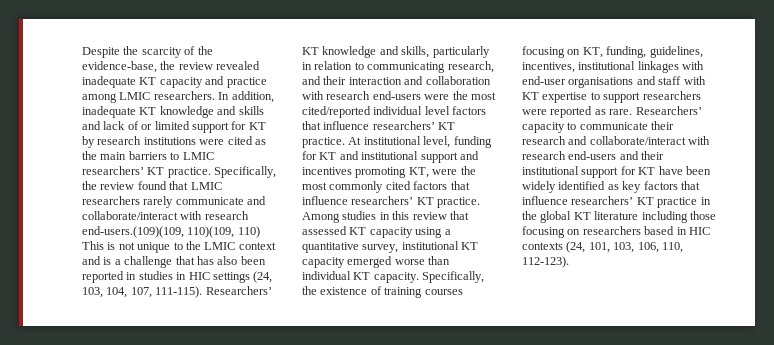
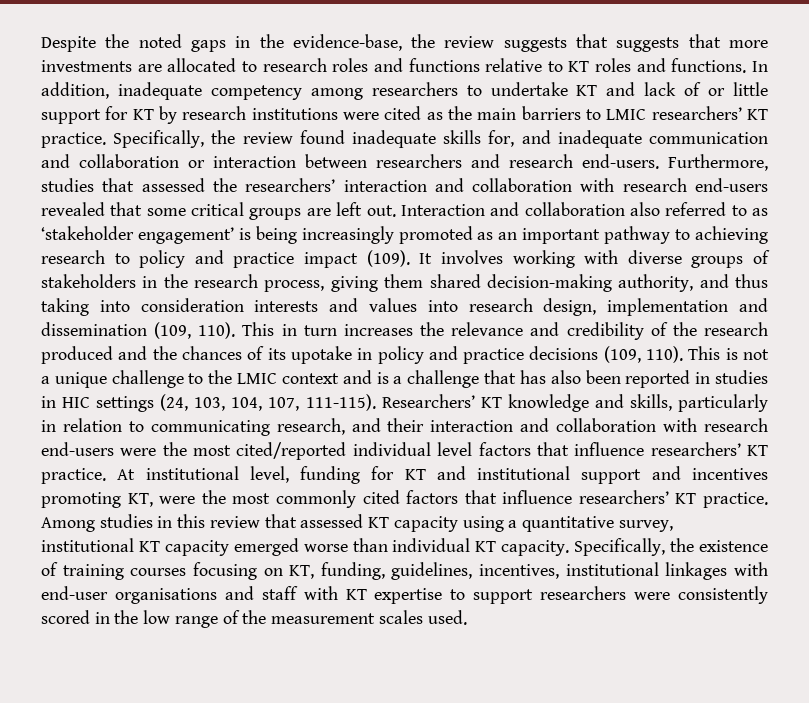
[141,46,196,58] scarcity of -> [138,34,251,52] noted gaps in
[216,61,261,70] [82,76,267,88] [82,91,274,103] [82,106,264,118] revealed inadequate KT capacity and practice among LMIC researchers. In addition, inadequate KT knowledge and skills -> [503,34,768,52] [41,58,768,73] [41,82,598,100] suggests that suggests that more investments are allocated to research roles and functions relative to KT roles and functions. In addition, inadequate competency among researchers to undertake KT
[154,121,190,130] limited -> [732,82,768,96] little
[169,181,222,190] [82,196,267,208] [82,211,249,220] [82,226,260,238] [82,241,171,253] that LMIC researchers rarely communicate and collaborate/interact with research end-users.(109)(109, 110)(109, 110) This is not unique -> [351,130,768,148] [41,154,768,171] [41,178,768,192] [41,202,768,220] [41,226,768,244] [41,250,771,268] [41,274,769,292] [41,298,768,316] [41,322,768,340] [41,346,769,364] [41,370,184,388] inadequate skills for, and inadequate communication and collaboration or interaction between researchers and research end-users. Furthermore, studies that assessed the researchers’ interaction and collaboration with research end-users revealed that some critical groups are left out. Interaction and collaboration also referred to as ‘stakeholder engagement’ is being increasingly promoted as an important pathway to achieving research to policy and practice impact (109). It involves working with diverse groups of stakeholders in the research process, giving them shared decision-making authority, and thus taking into consideration interests and values into research design, implementation and dissemination (109, 110). This in turn increases the relevance and credibility of the research produced and the chances of its upotake in policy and practice decisions (109, 110). This is not a unique challenge
[550,106,702,118] [522,121,675,133] [522,136,711,145] [522,151,665,160] [522,166,711,178] [522,181,700,193] [522,196,711,208] [522,211,716,223] [522,226,710,238] [522,241,683,253] [522,256,569,268] reported as rare. Researchers’ capacity to communicate their research and collaborate/interact with research end-users and their institutional support for KT have been widely identified as key factors that influence researchers’ KT practice in the global KT literature including those focusing on researchers based in HIC contexts (24, 101, 103, 106, 110, 112-123). -> [678,586,768,604] [41,610,467,628] consistently scored in the low range of the measurement scales used.

